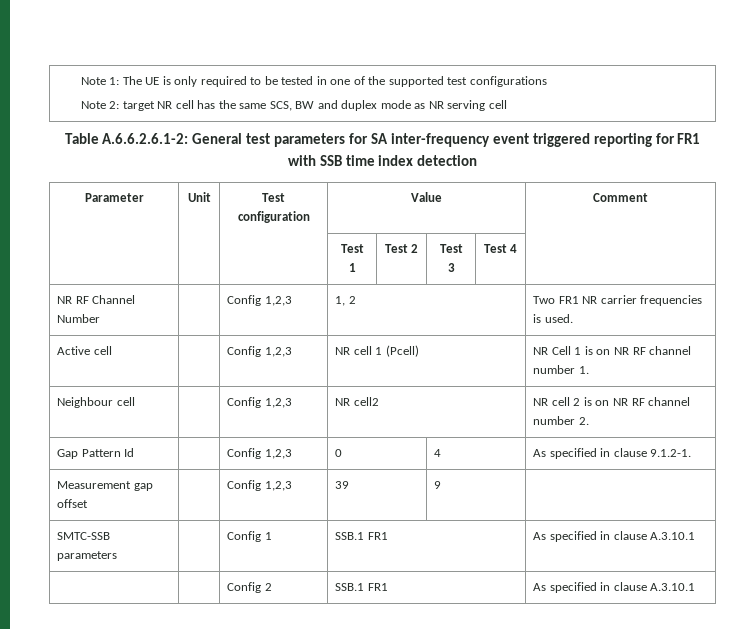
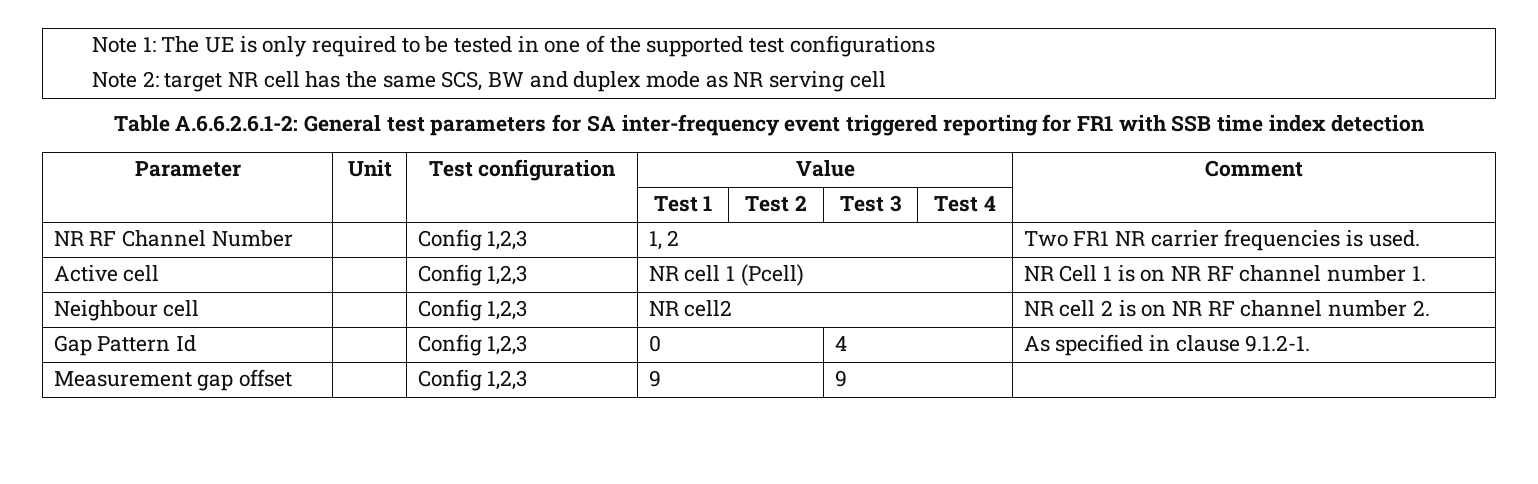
[335,481,350,489] [434,481,442,489] [57,532,111,540] [57,551,118,561] [227,531,272,542] [335,532,388,540] [533,531,696,542] [227,582,272,593] [335,583,388,591] [533,582,696,593] 39 | 9 | // SMTC-SSB parameters | | Config 1 | SSB.1 FR1 | As specified in clause A.3.10.1 // | | Config 2 | SSB.1 FR1 | As specified in clause A.3.10.1 -> [648,370,661,387] [834,370,847,387] 9 | 9 |

